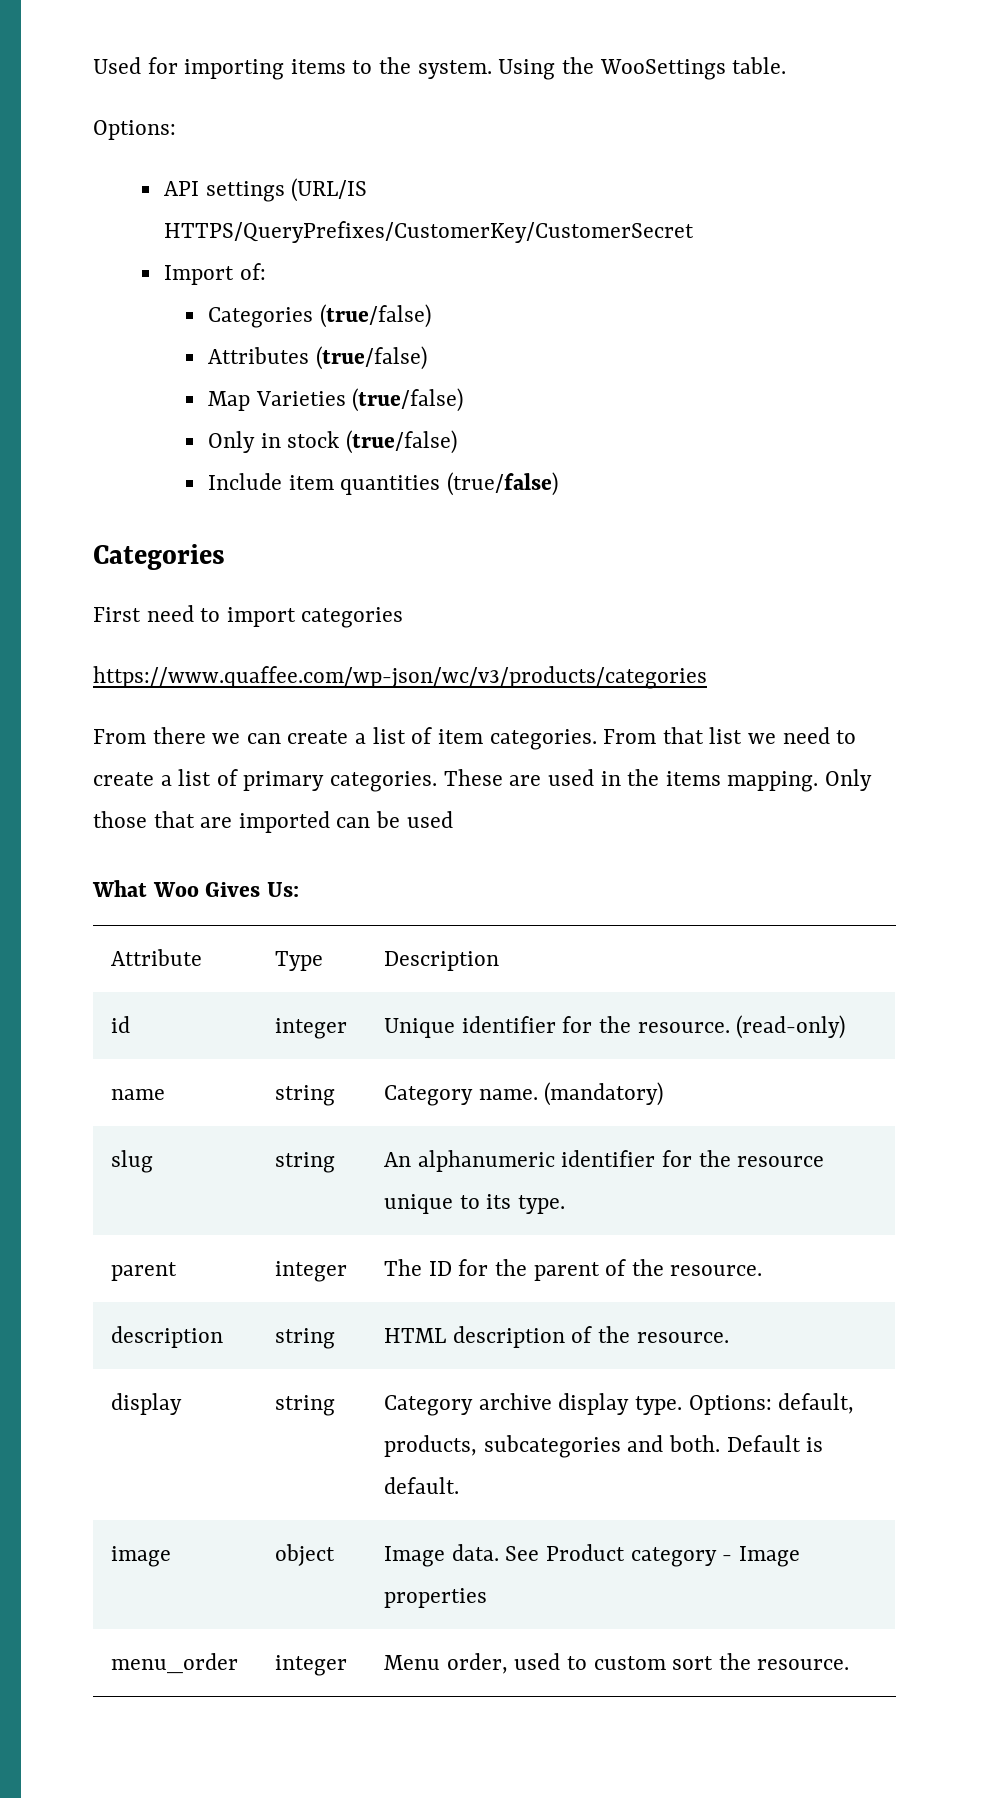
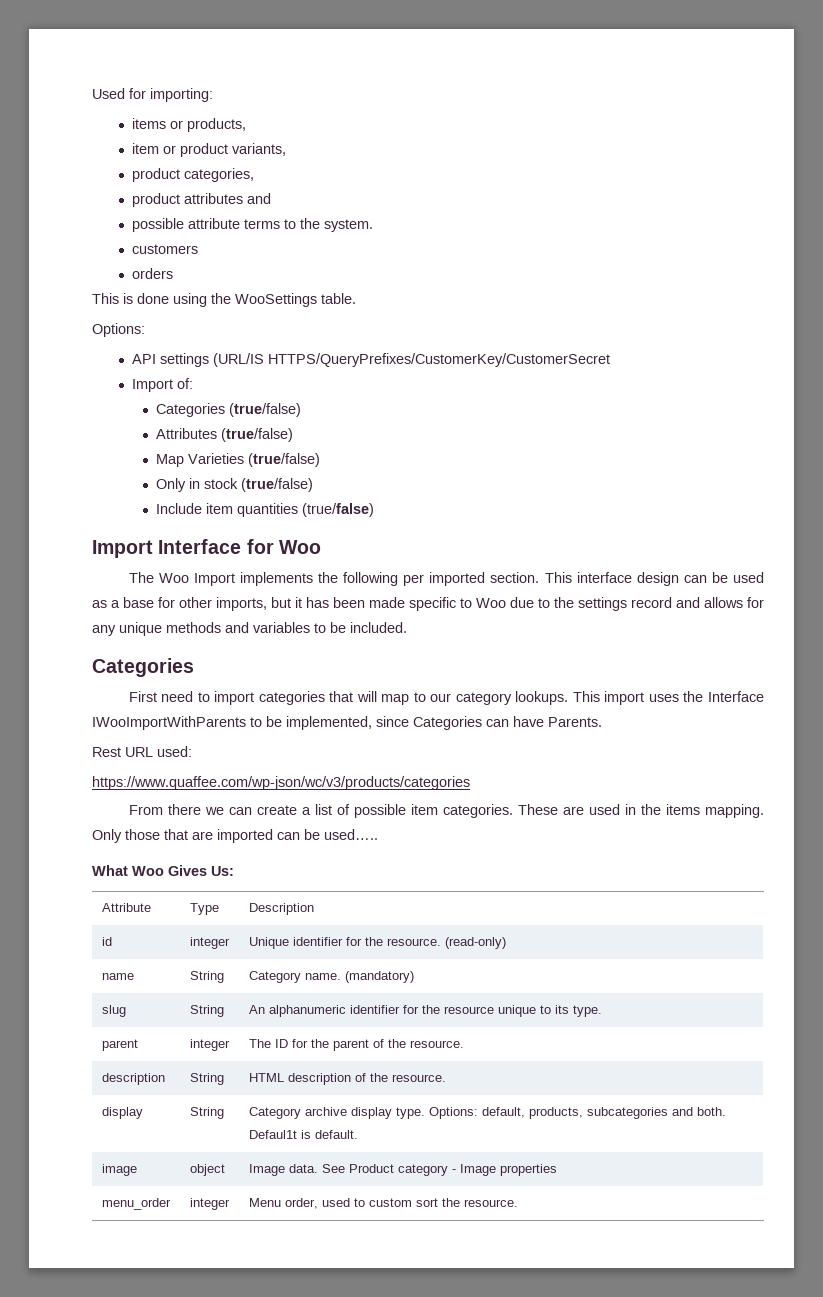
[184,57,556,80] importing items to the system. Using -> [150,88,213,102] [132,118,247,132] [132,143,287,157] [132,168,255,182] [132,193,272,207] [132,218,374,232] [132,244,199,254] [132,268,174,279] [92,293,207,307] importing: // items or products, // item or product variants, // product categories, // product attributes and // possible attribute terms to the system. // customers // orders // This is done using
(558, 484) none -> [92,539,321,558] [128,572,764,586] [92,597,764,611] [92,622,407,636] // Import Interface for Woo // The Woo Import implements the following per imported section. This interface design can be used as a base for other imports, but it has been made specific to Woo due to the settings record and allows for any unique methods and variables to be included.
(404, 617) none -> [329,691,764,705] [92,716,602,730] [92,746,192,757] that will map to our category lookups. This import uses the Interface IWooImportWithParents to be implemented, since Categories can have Parents. // Rest URL used:
(433, 735) none -> [353,804,406,818] possible
[603,727,857,744] [93,769,438,792] From that list we need to create a list of primary categories. -> (513, 811) none
[406,811,453,828] used -> [324,829,378,840] used…..
[275,1085,336,1106] string -> [189,971,224,983] String
[275,1152,336,1173] string -> [189,1005,224,1017] String
[275,1328,336,1349] string -> [189,1073,224,1085] String
[275,1395,336,1416] string -> [189,1107,224,1119] String
[726,1435,801,1452] Default -> [248,1130,297,1139] Defaul1t

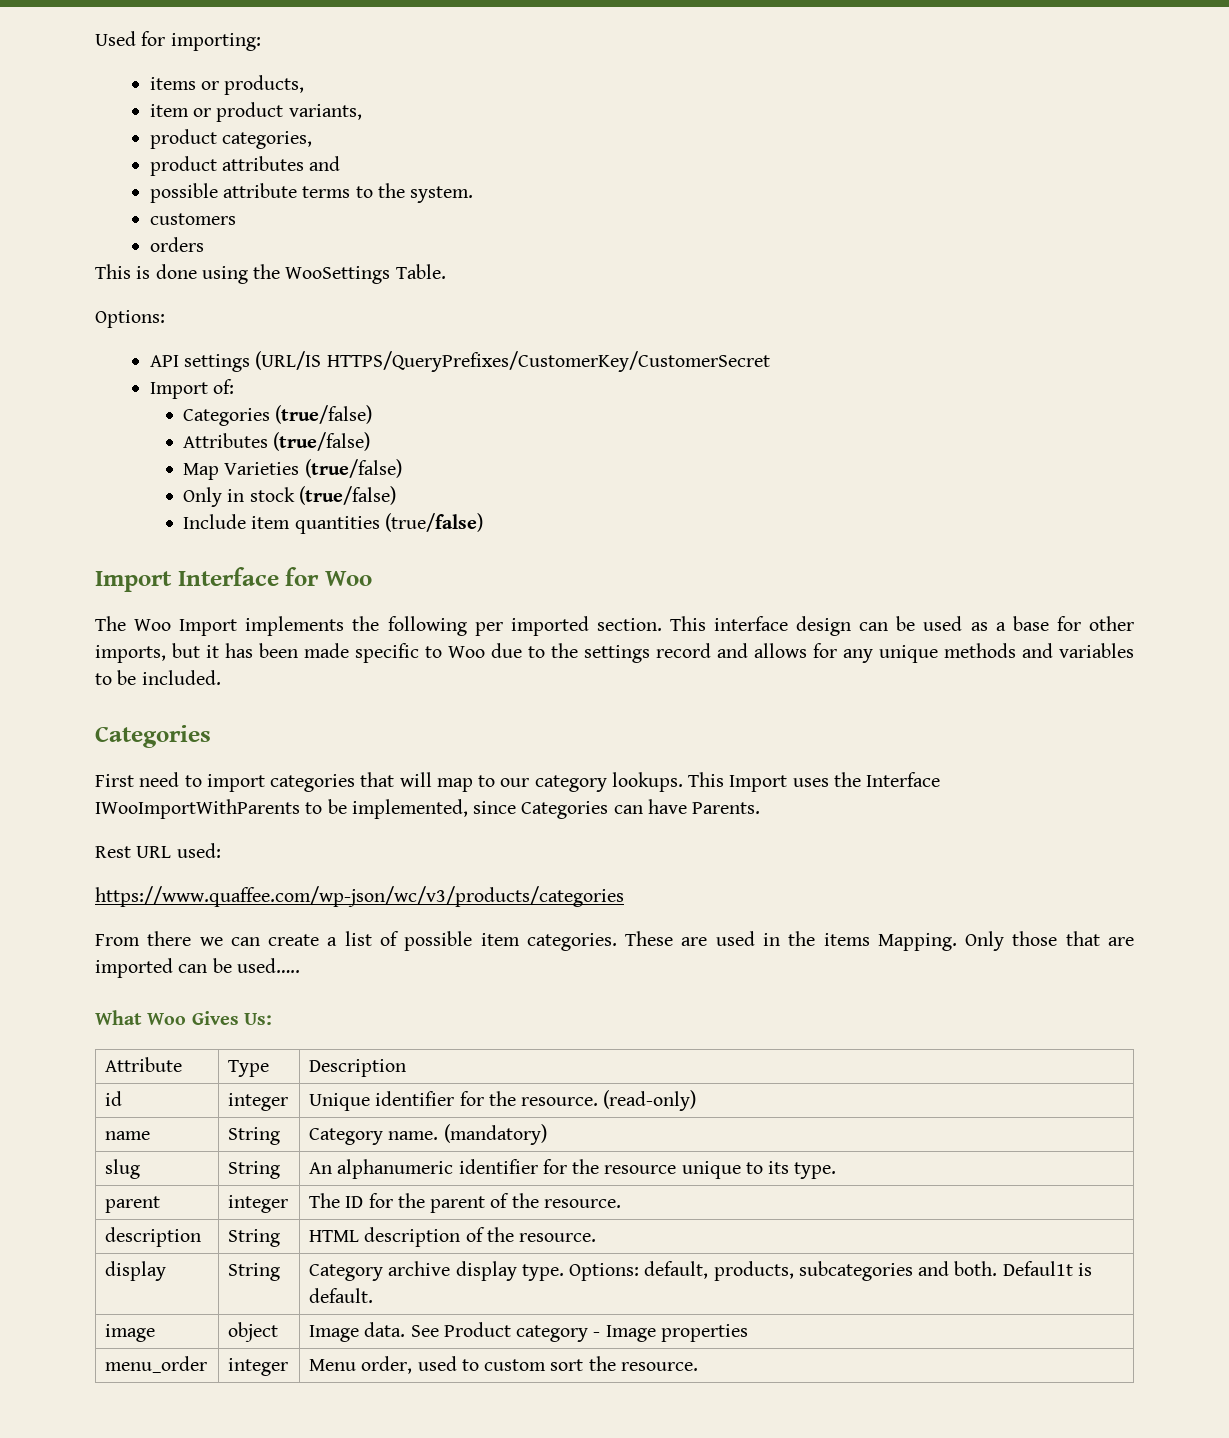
[321,293,356,304] table. -> [395,264,446,279] Table.
[604,691,645,705] import -> [729,775,788,792] Import
[704,804,764,818] mapping. -> [877,933,957,951] Mapping.

